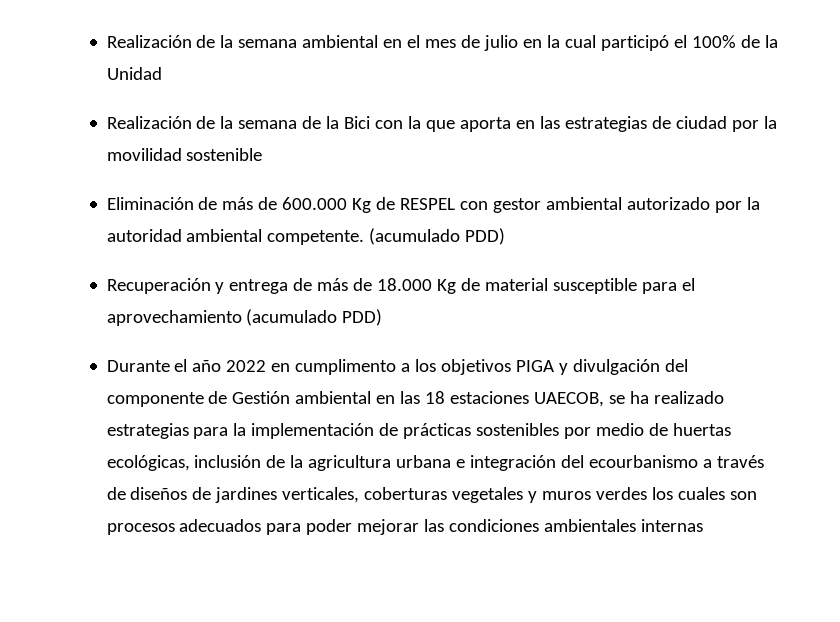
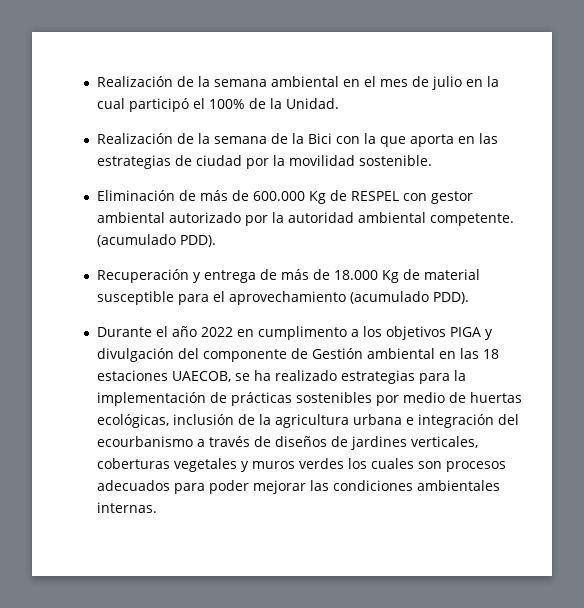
[106,67,162,80] Unidad -> [285,98,339,109] Unidad.
[186,148,263,161] sostenible -> [358,155,432,166] sostenible.
[465,228,506,245] PDD) -> [179,235,216,247] PDD).
[342,309,383,326] PDD) -> [432,292,469,304] PDD).
[641,519,704,532] internas -> [96,502,157,513] internas.

